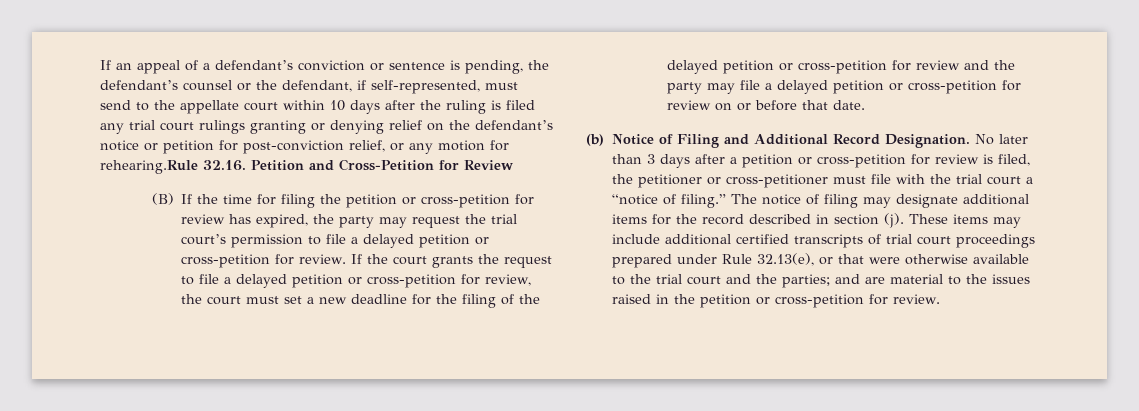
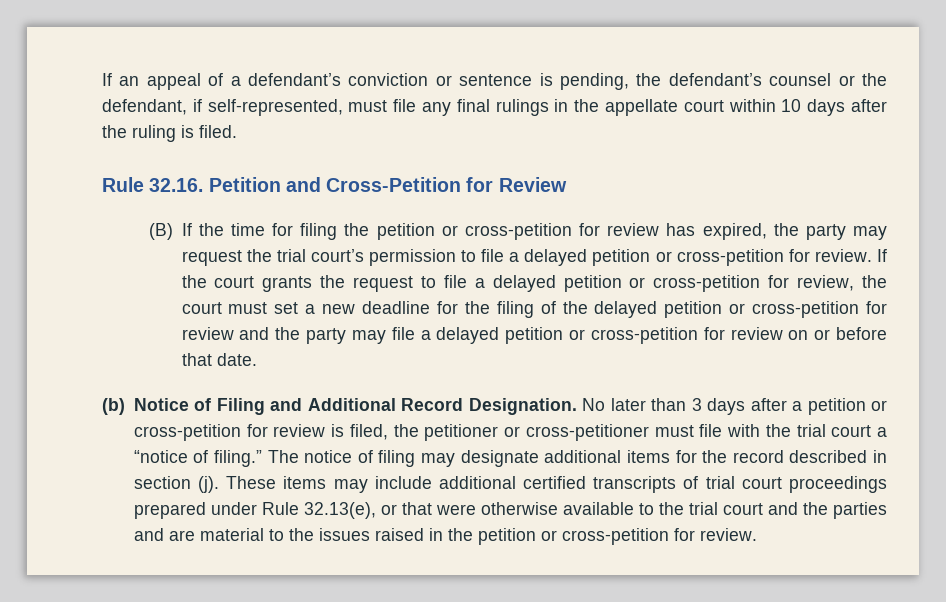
[100,100,149,111] send to -> [393,99,569,116] file any final rulings in
[506,100,535,110] [100,120,553,134] [100,140,509,154] [100,160,198,174] filed any trial court rulings granting or denying relief on the defendant’s notice or petition for post-conviction relief, or any motion for rehearing.Rule -> [199,125,237,138] [102,177,144,192] filed. // Rule
[781,274,830,288] parties; -> [832,502,887,519] parties

